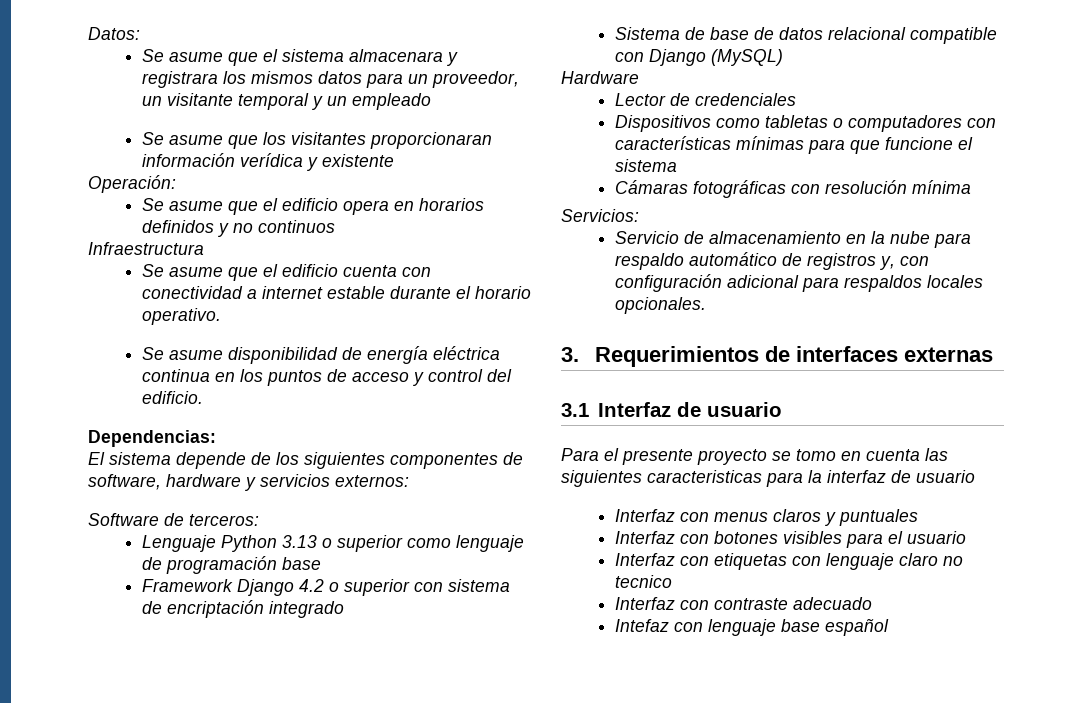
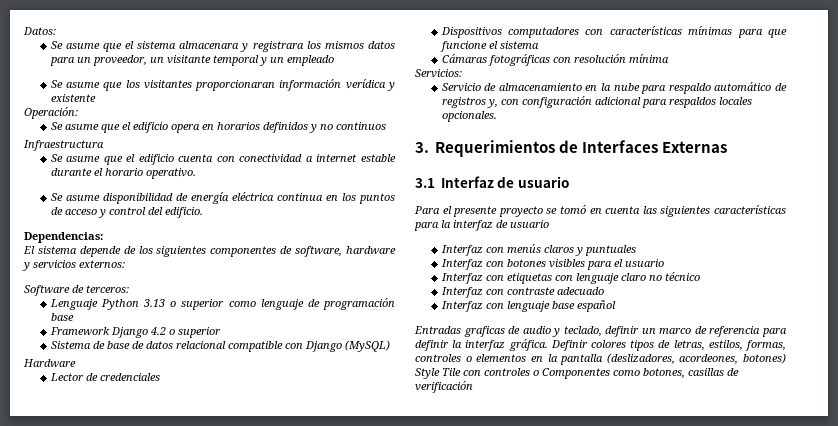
[413,579,510,592] [141,600,344,618] con sistema de encriptación integrado -> (221, 332) none
[715,115,843,128] como tabletas o -> (502, 32) none
[796,346,994,362] interfaces externas -> [581,140,727,153] Interfaces Externas
[796,449,836,461] tomo -> [560,205,586,214] tomó
[647,470,762,483] caracteristicas -> [714,205,786,214] características
[713,512,768,522] menus -> [506,244,541,253] menús
[614,575,672,588] tecnico -> [664,272,700,281] técnico
[614,619,669,632] Intefaz -> [440,301,483,312] Interfaz
(889, 627) none -> [414,326,787,337] [415,339,786,351] [415,353,786,365] [415,368,739,379] [415,381,473,393] // Entradas graficas de audio y teclado, definir un marco de referencia para definir la interfaz gráfica. Definir colores tipos de letras, estilos, formas, controles o elementos en la pantalla (deslizadores, acordeones, botones) Style Tile con controles o Componentes como botones, casillas de verificación

